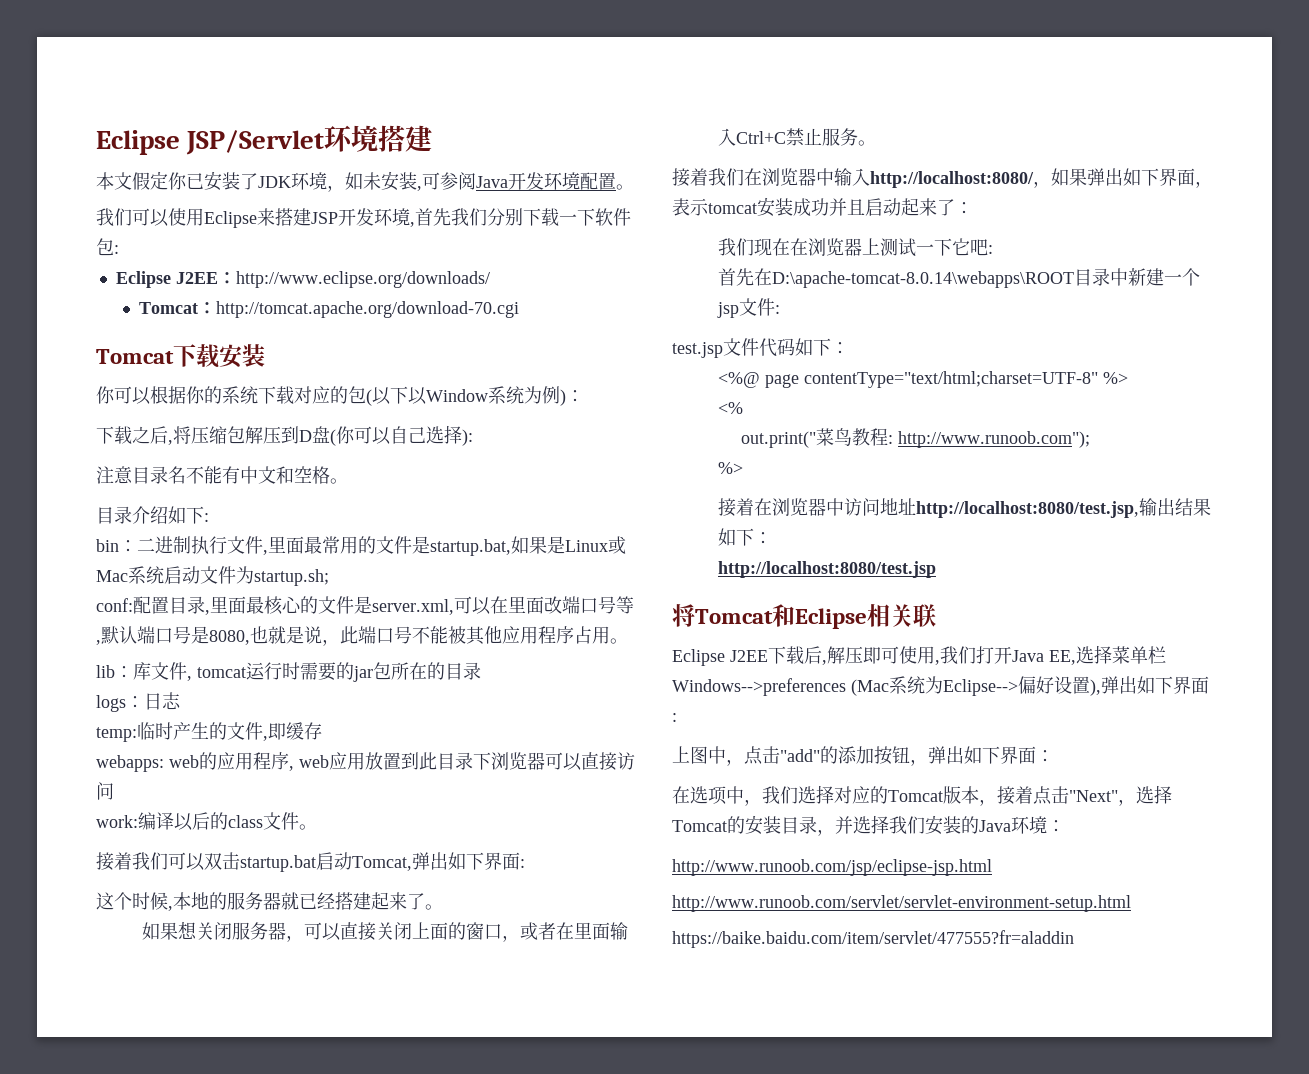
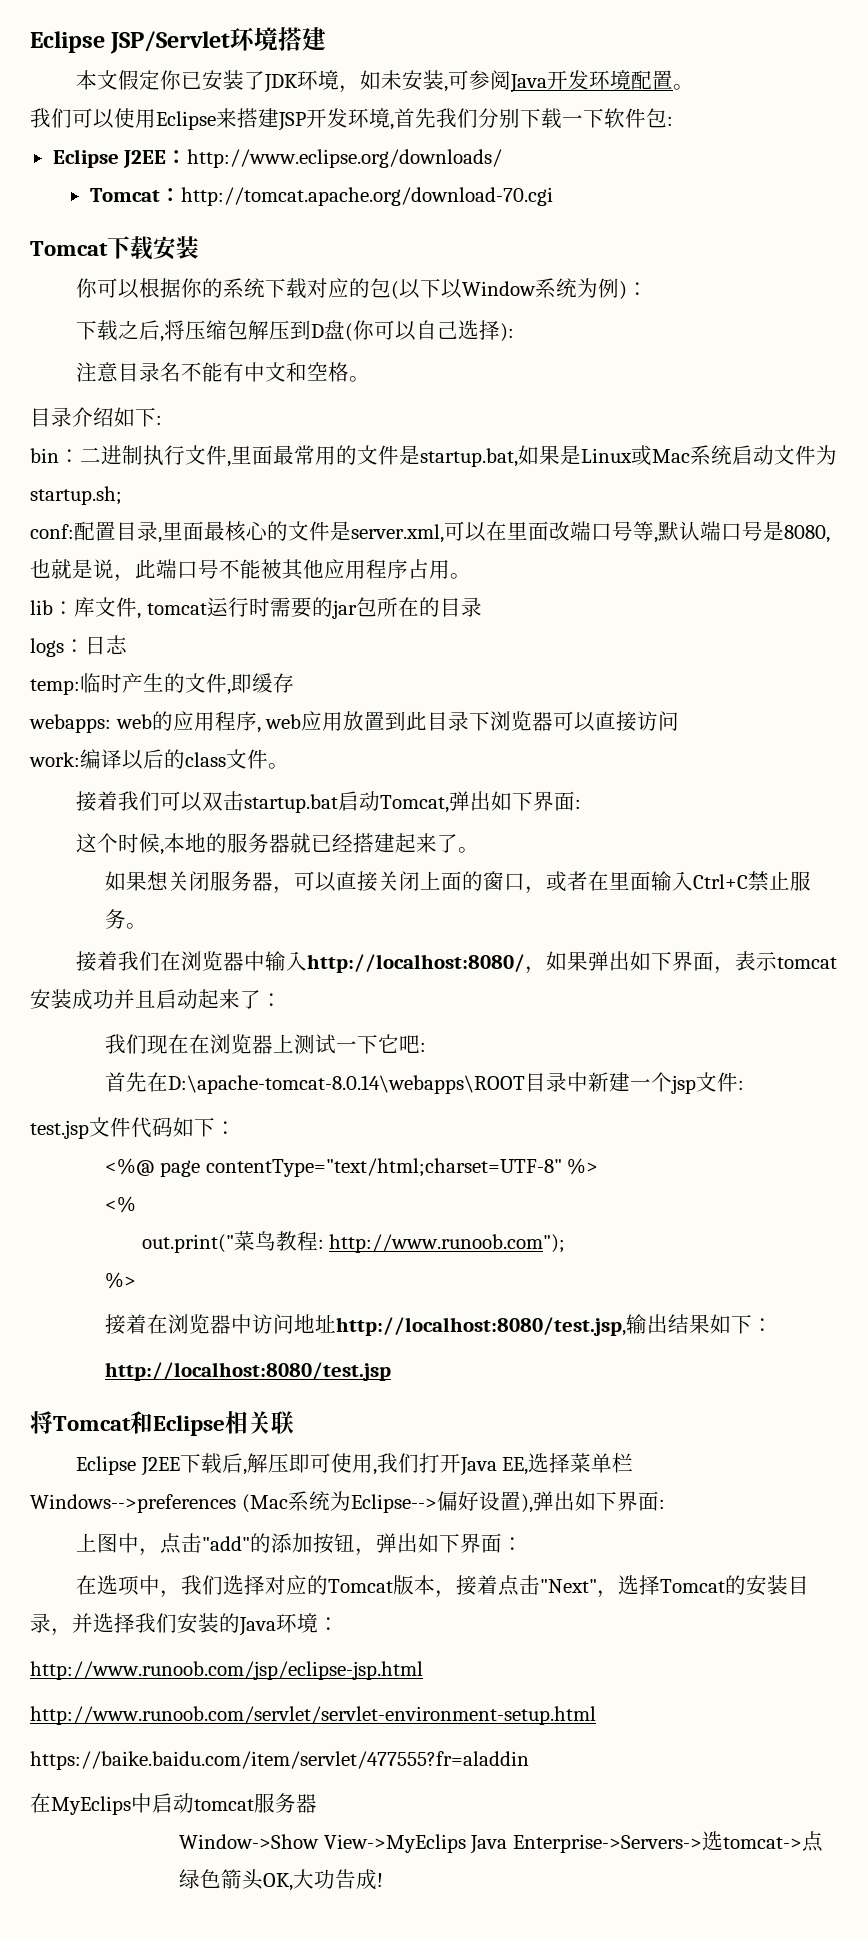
(1074, 939) none -> [30,1793,317,1815] [179,1831,823,1854] [179,1869,384,1891] // 在MyEclips中启动tomcat服务器 // Window->Show View->MyEclips Java Enterprise->Servers->选tomcat->点绿色箭头OK,大功告成!

